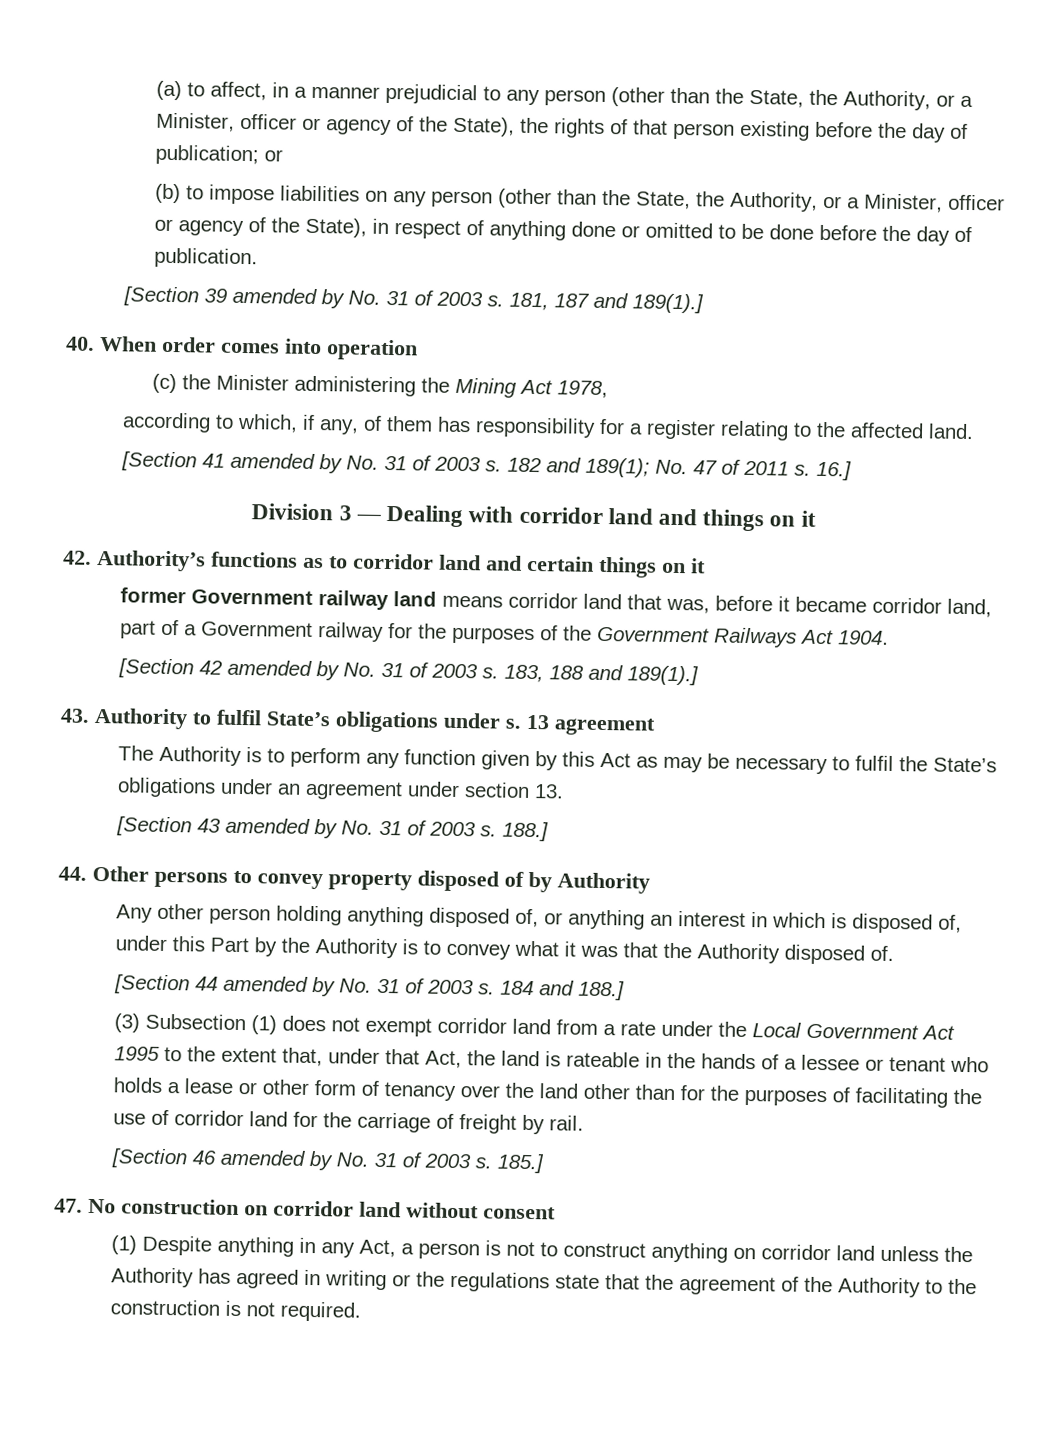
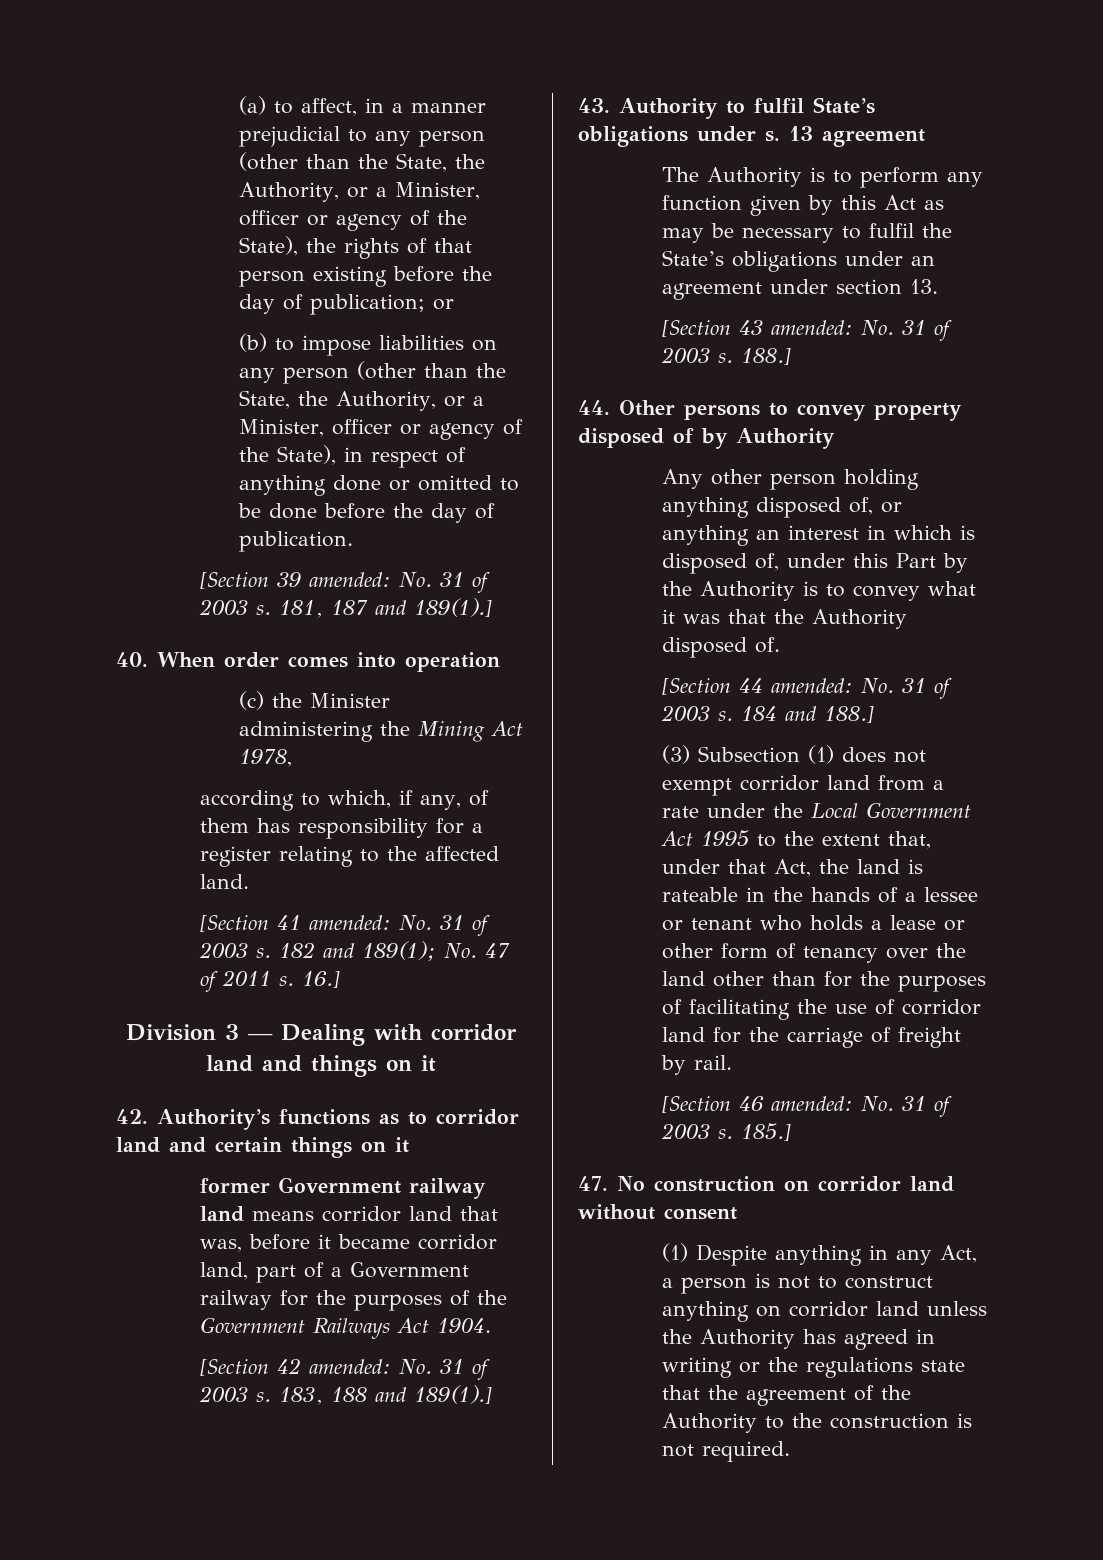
[232,287,346,309] amended by -> [308,572,391,587] amended:
[230,452,344,474] amended by -> [308,915,391,930] amended:
[227,659,341,681] amended by -> [308,1359,391,1374] amended:
[225,817,339,839] amended by -> [770,320,853,335] amended:
[223,975,337,997] amended by -> [770,678,853,693] amended:
[220,1149,335,1171] amended by -> [770,1096,853,1111] amended:

